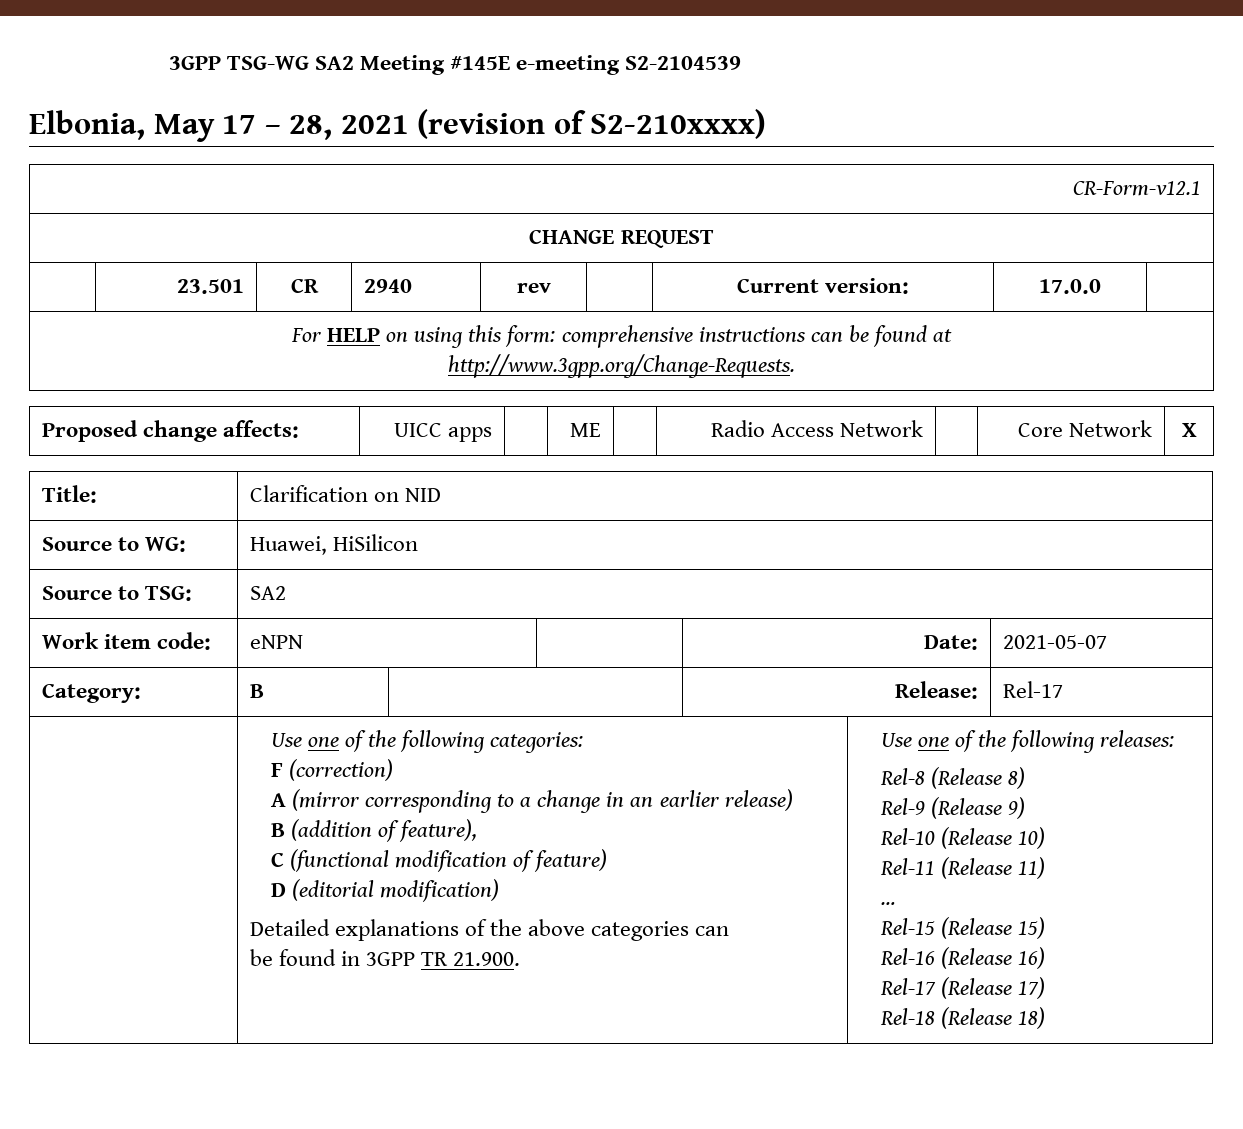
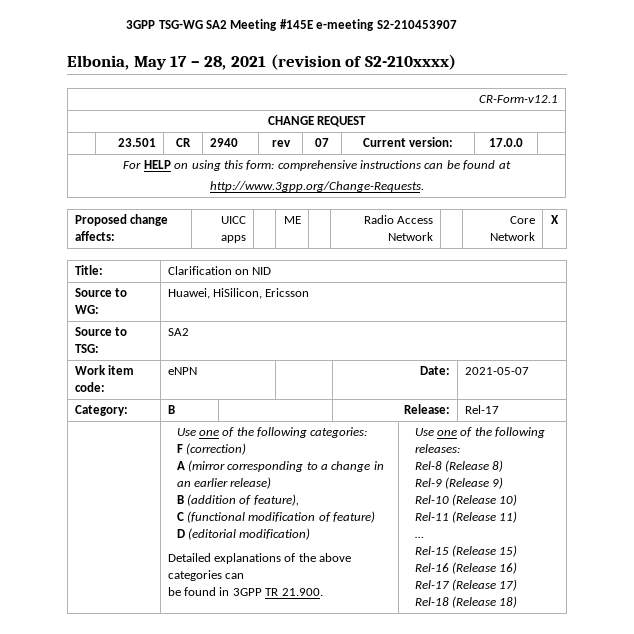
[625,56,742,70] S2-2104539 -> [376,20,457,29] S2-210453907
(551, 288) none -> [315,138,329,147] 07
[333,534,419,551] HiSilicon -> [213,288,310,299] HiSilicon, Ericsson

